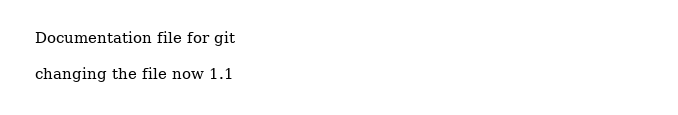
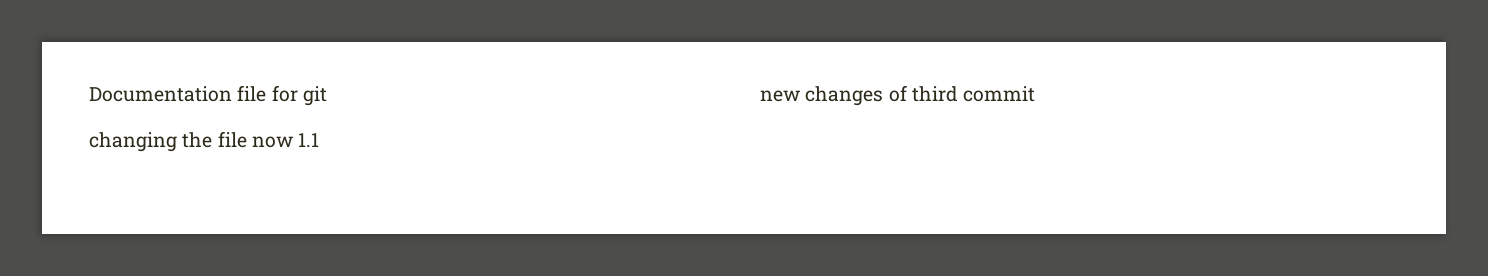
(234, 73) none -> [760,85,1036,106] // new changes of third commit

